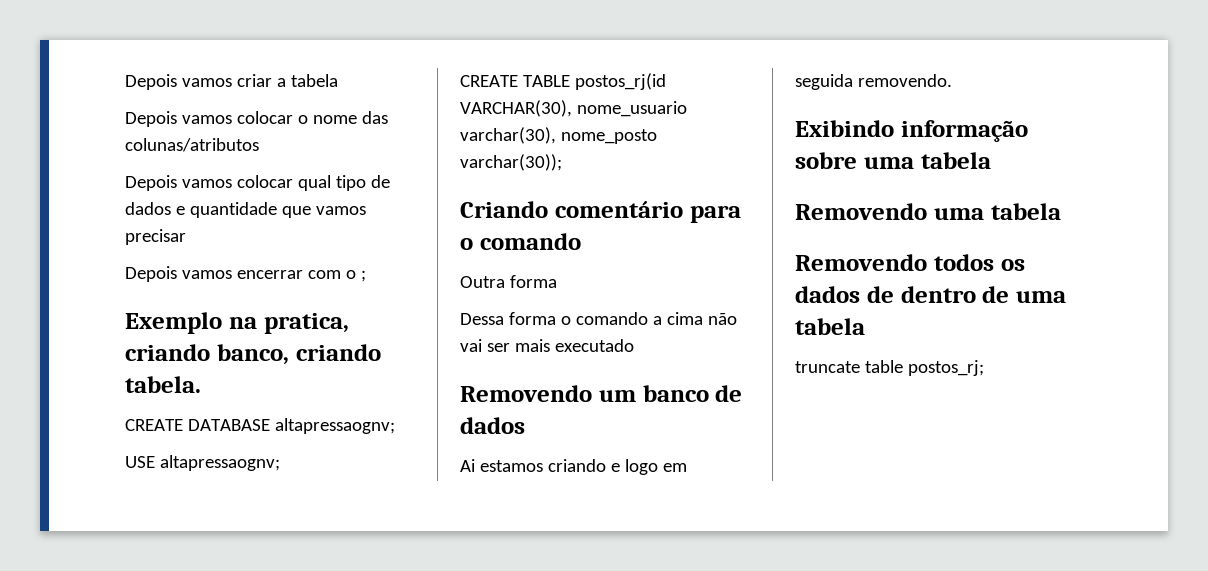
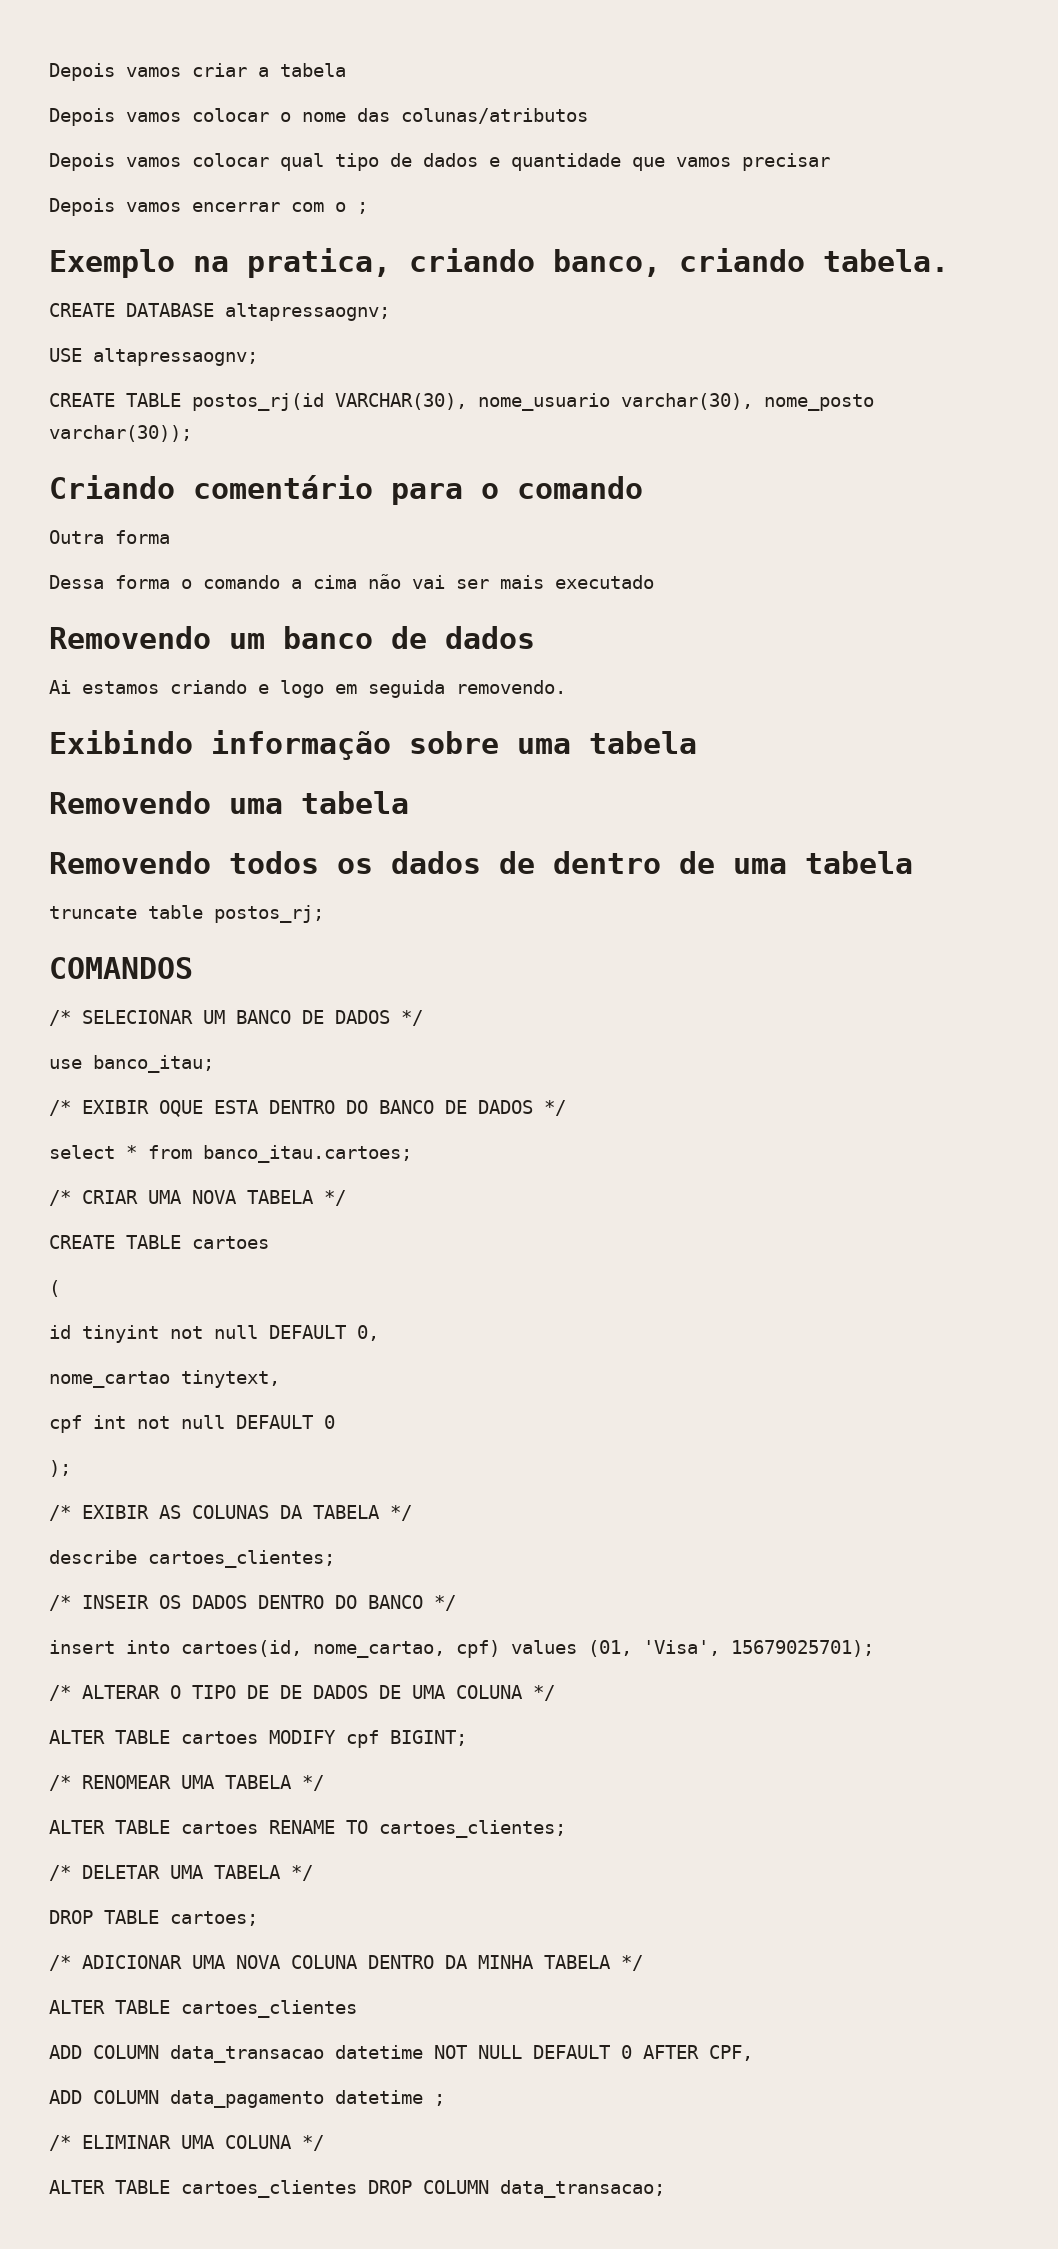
(984, 368) none -> [49,957,193,979] [49,1010,423,1026] [49,1055,214,1073] [49,1100,566,1117] [49,1145,412,1163] [49,1190,346,1206] [49,1235,269,1249] [49,1280,60,1297] [49,1325,379,1343] [49,1370,280,1388] [49,1415,335,1433] [49,1460,71,1477] [49,1505,412,1521] [49,1550,335,1568] [49,1595,456,1611] [49,1640,874,1658] [49,1685,555,1701] [49,1730,467,1748] [49,1775,324,1791] [49,1820,566,1838] [49,1865,313,1881] [49,1910,258,1926] [49,1955,643,1971] [49,2000,357,2018] [49,2045,753,2063] [49,2090,445,2108] [49,2135,324,2151] [49,2180,665,2198] // COMANDOS // /* SELECIONAR UM BANCO DE DADOS */ // use banco_itau; // /* EXIBIR OQUE ESTA DENTRO DO BANCO DE DADOS */ // select * from banco_itau.cartoes; // /* CRIAR UMA NOVA TABELA */ // CREATE TABLE cartoes // ( // id tinyint not null DEFAULT 0, // nome_cartao tinytext, // cpf int not null DEFAULT 0 // ); // /* EXIBIR AS COLUNAS DA TABELA */ // describe cartoes_clientes; // /* INSEIR OS DADOS DENTRO DO BANCO */ // insert into cartoes(id, nome_cartao, cpf) values (01, 'Visa', 15679025701); // /* ALTERAR O TIPO DE DE DADOS DE UMA COLUNA */ // ALTER TABLE cartoes MODIFY cpf BIGINT; // /* RENOMEAR UMA TABELA */ // ALTER TABLE cartoes RENAME TO cartoes_clientes; // /* DELETAR UMA TABELA */ // DROP TABLE cartoes; // /* ADICIONAR UMA NOVA COLUNA DENTRO DA MINHA TABELA */ // ALTER TABLE cartoes_clientes // ADD COLUMN data_transacao datetime NOT NULL DEFAULT 0 AFTER CPF, // ADD COLUMN data_pagamento datetime ; // /* ELIMINAR UMA COLUNA */ // ALTER TABLE cartoes_clientes DROP COLUMN data_transacao;

